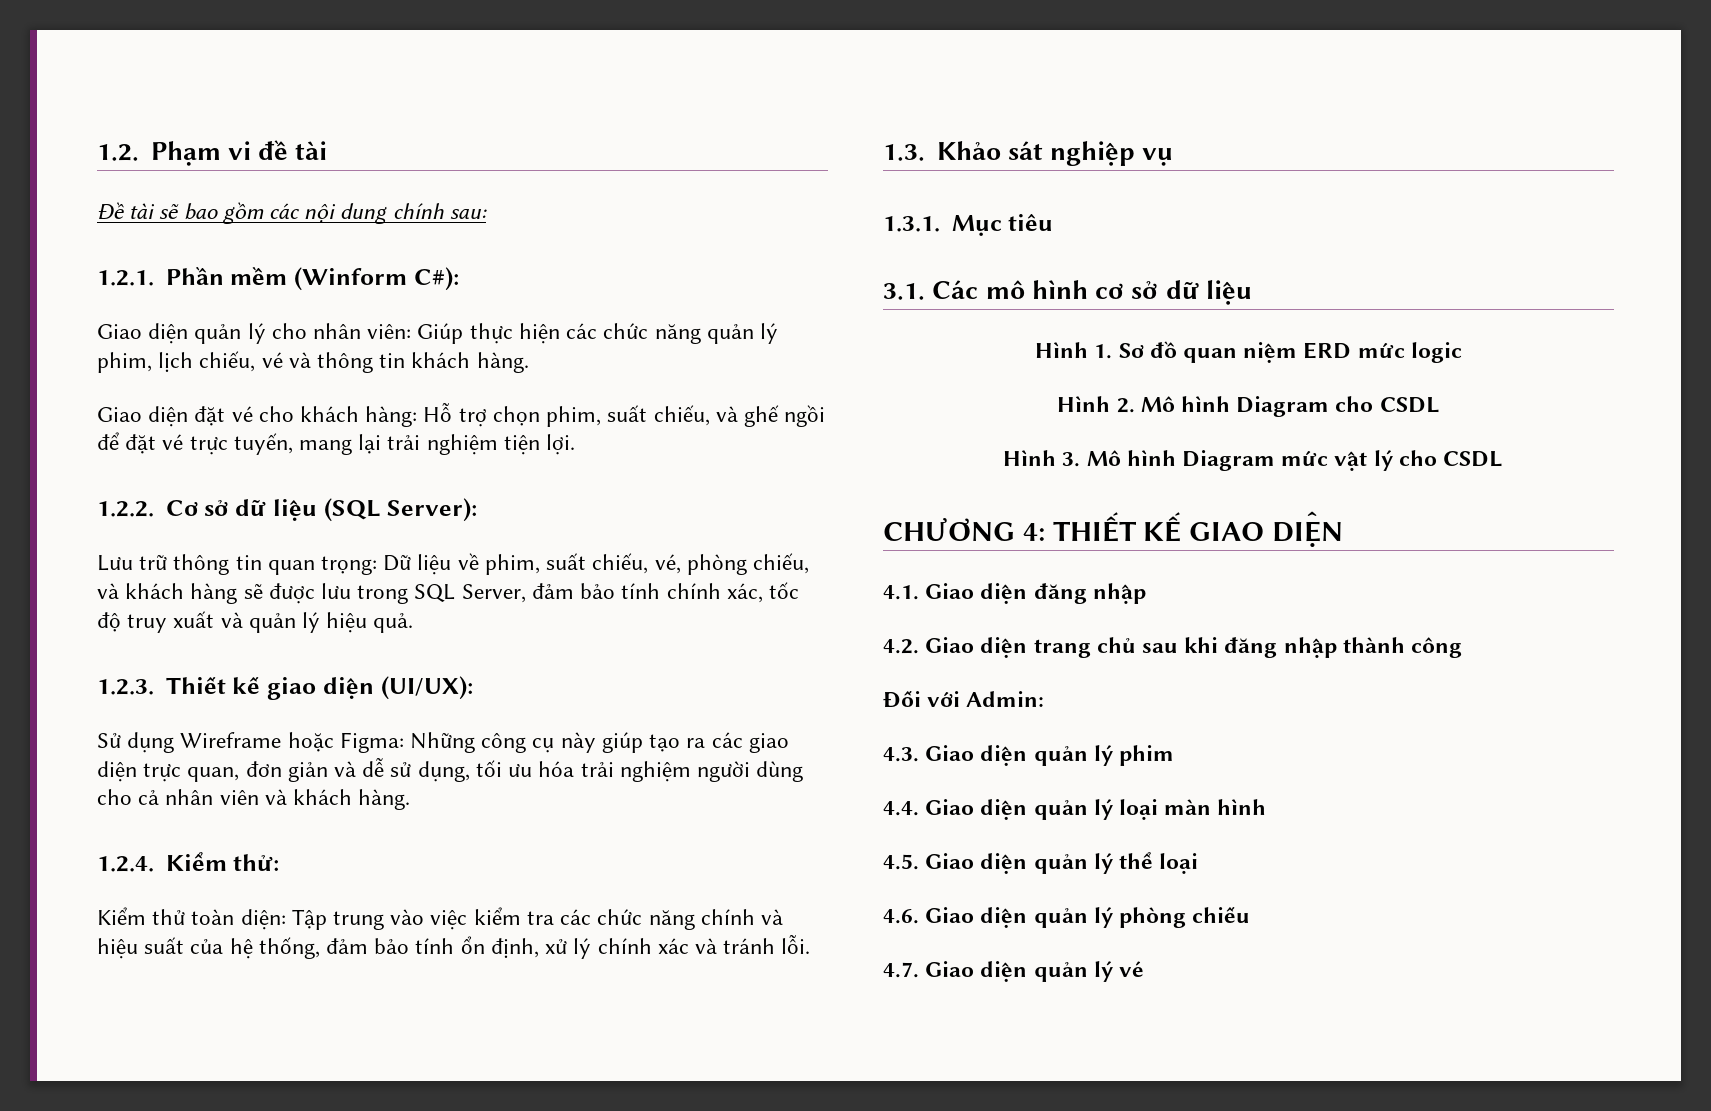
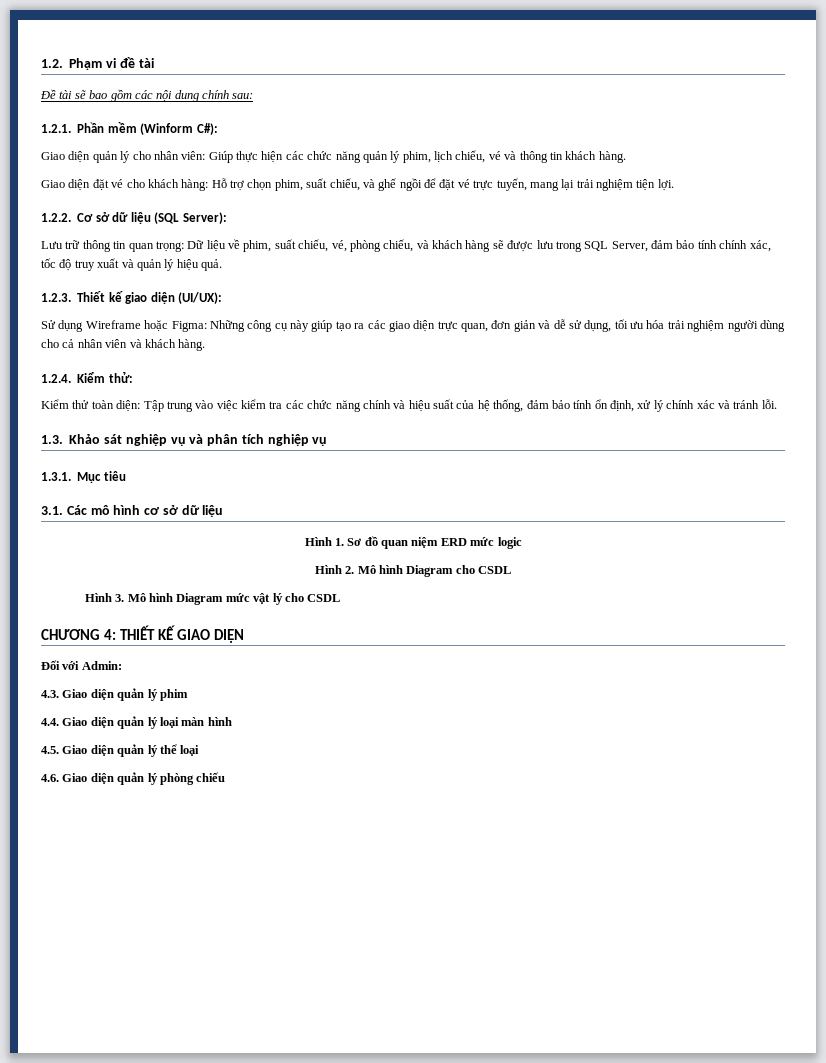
(1174, 157) none -> [189,434,328,446] và phân tích nghiệp vụ
[883,583,1146,604] [883,637,1463,658] // 4.1. Giao diện đăng nhập // 4.2. Giao diện trang chủ sau khi đăng nhập thành công -> (244, 636) none
[883,961,1145,982] // 4.7. Giao diện quản lý vé -> (226, 777) none

